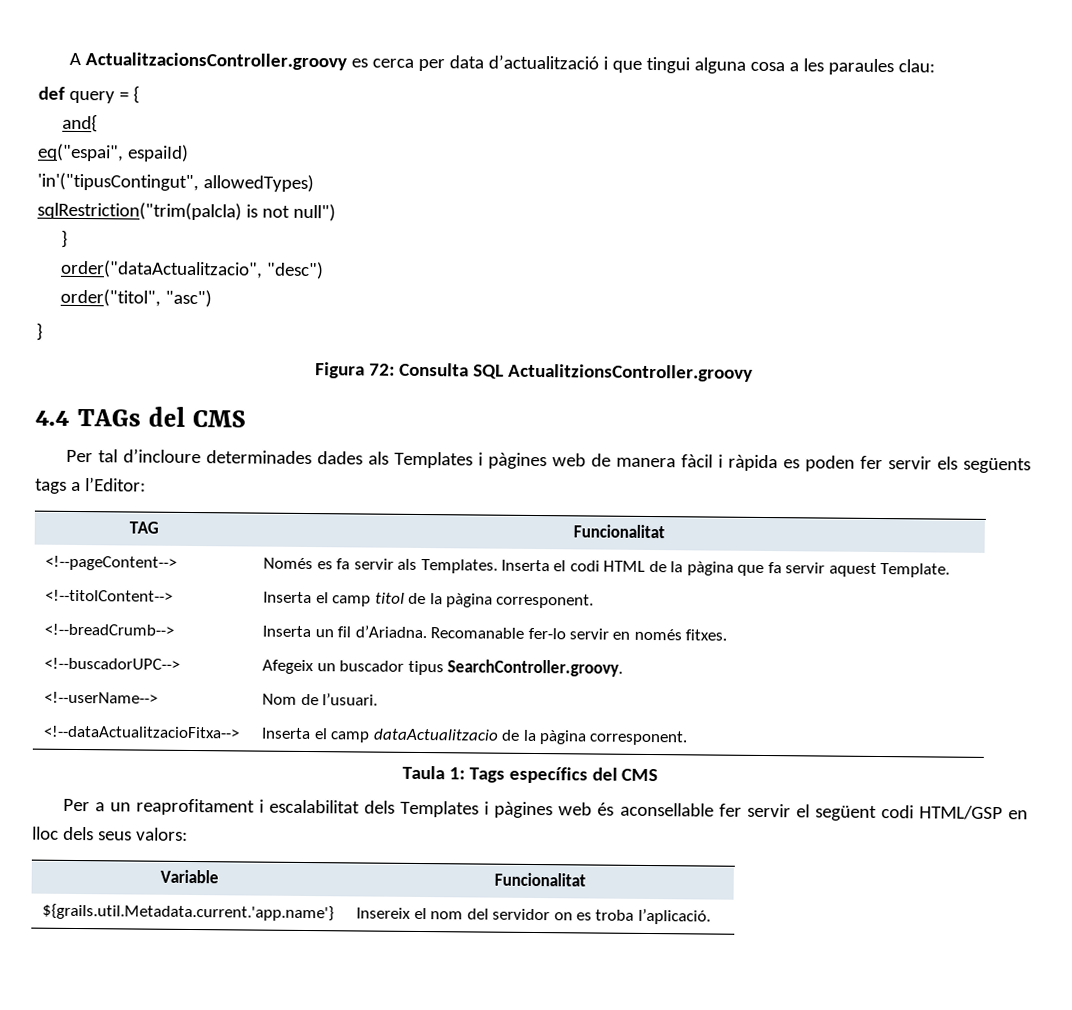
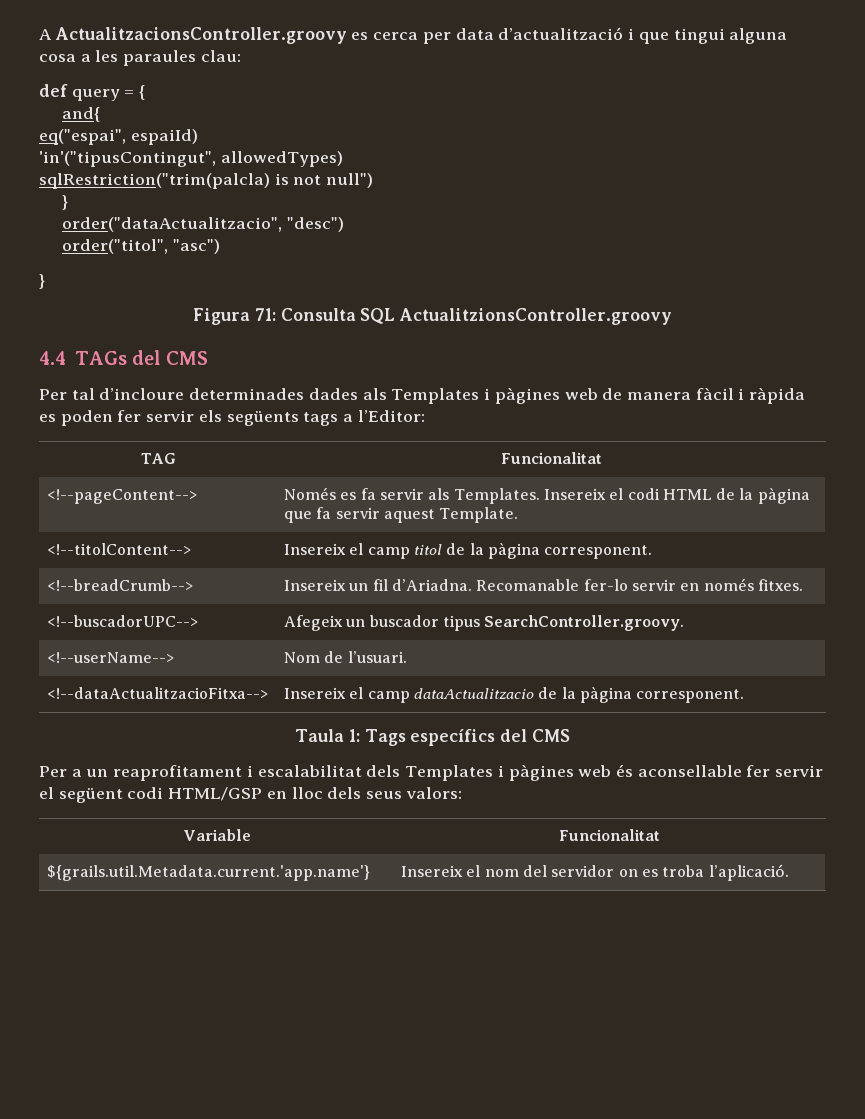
[369,363,396,376] 72: -> [254,308,276,321] 71:
[500,559,550,572] Inserta -> [543,488,606,500] Insereix
[263,591,313,604] Inserta -> [283,543,346,555] Insereix
[262,625,312,638] Inserta -> [283,579,346,591] Insereix
[261,727,312,740] Inserta -> [283,687,346,699] Insereix

